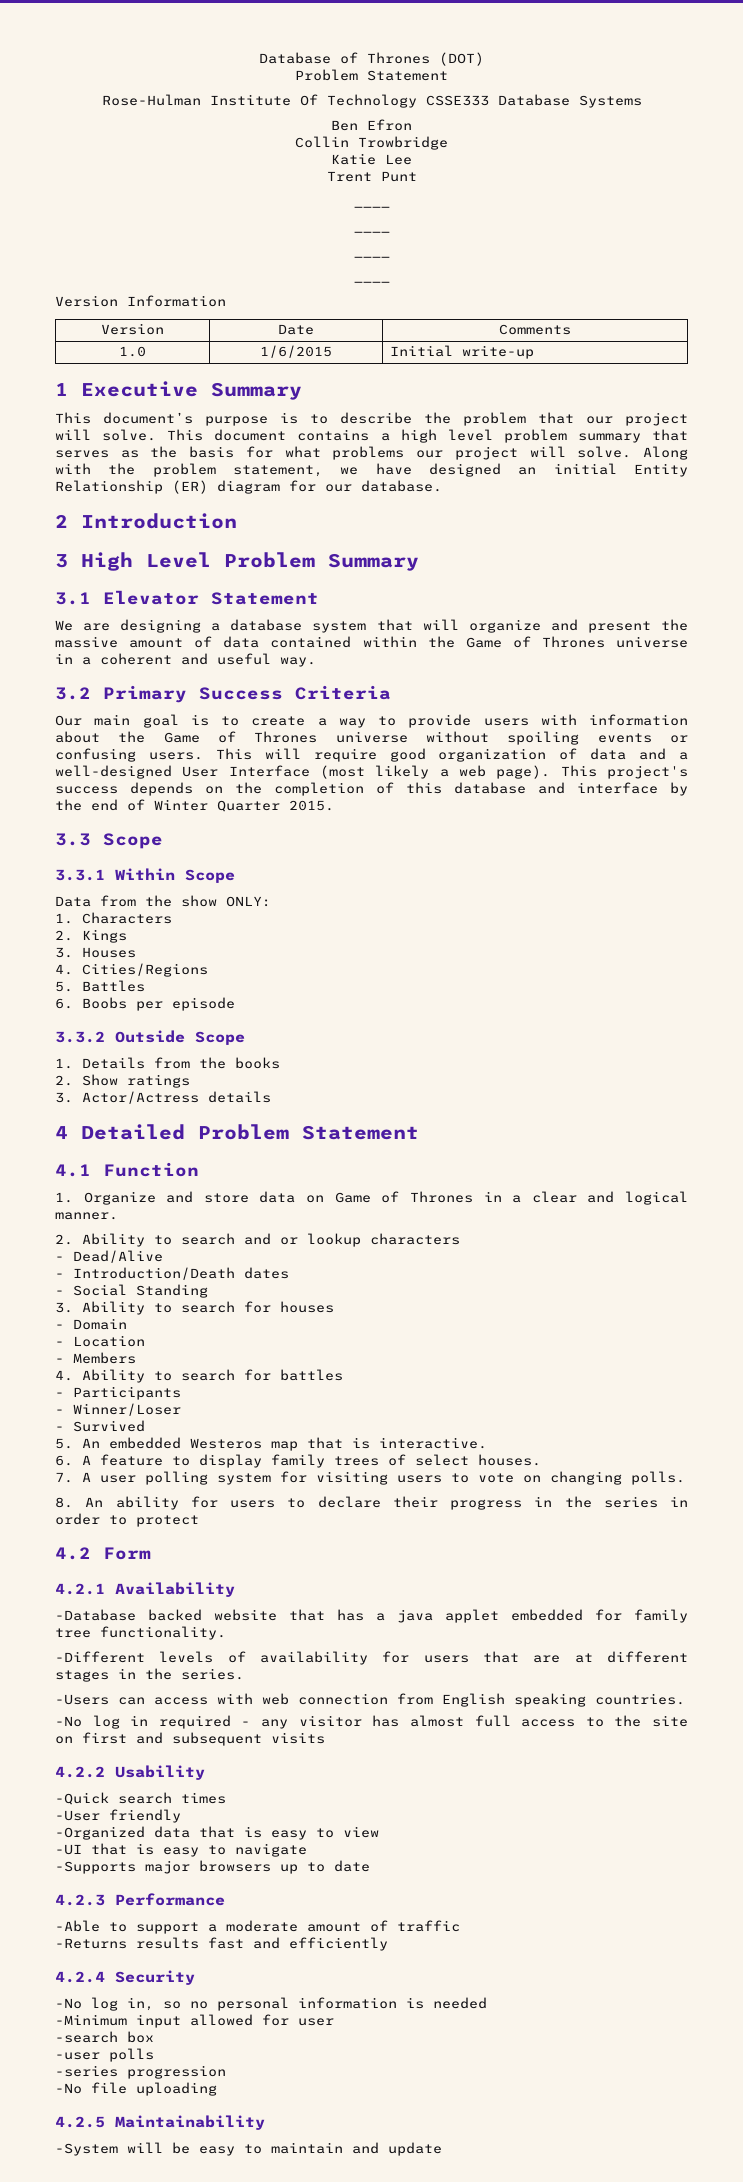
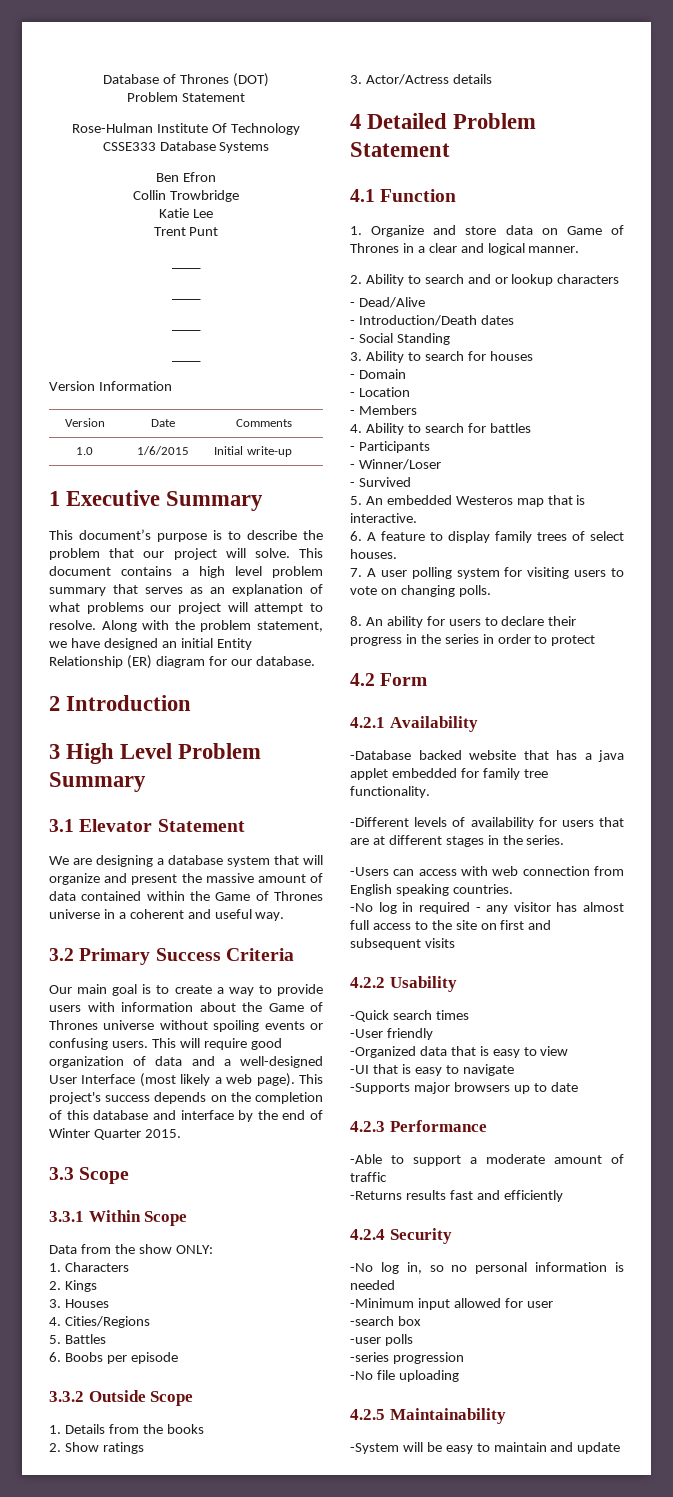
[150,446,273,458] the basis for -> [210,584,323,596] an explanation of
[577,446,632,458] solve. -> [254,603,323,614] [49,620,96,630] attempt to resolve.

